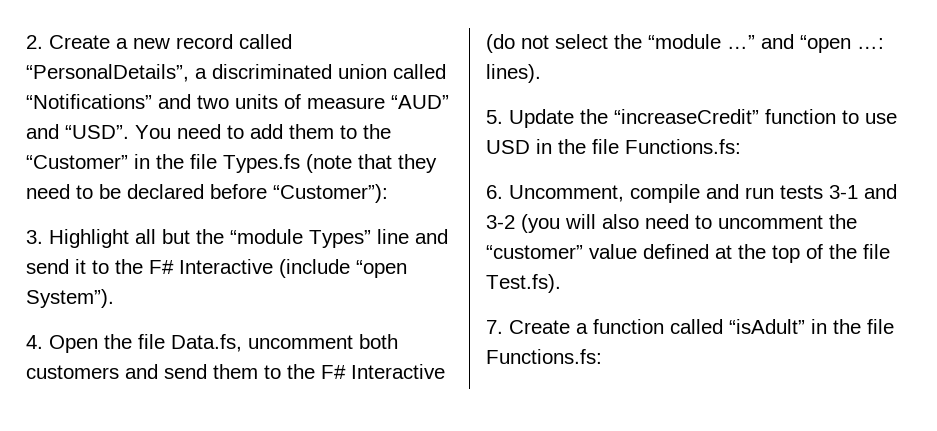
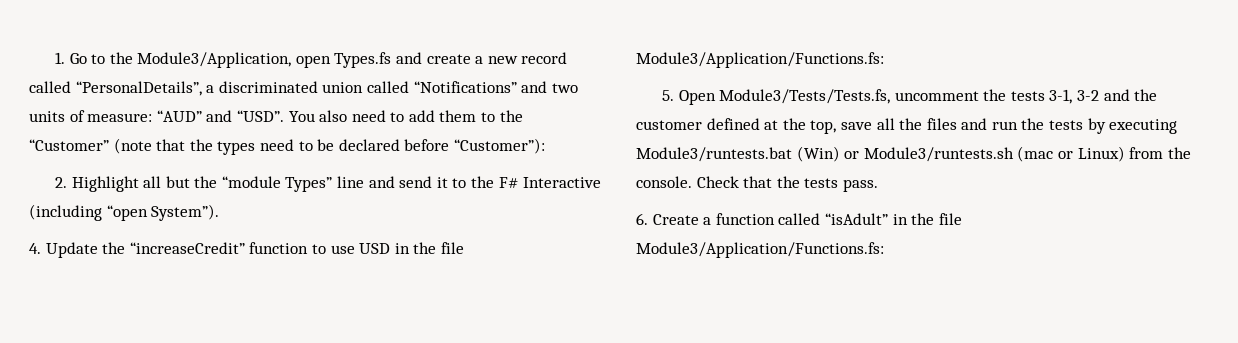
[26,35,110,49] 2. Create -> [54,52,471,68] 1. Go to the Module3/Application, open Types.fs and create
[307,97,385,109] measure -> [87,113,153,122] measure:
(171, 132) none -> [319,110,348,122] also
[134,154,437,173] in the file Types.fs (note that they -> [113,138,256,155] (note that the types
[26,230,43,244] 3. -> [54,177,67,188] 2.
[279,259,350,278] (include -> [29,204,102,221] (including
[49,334,398,353] [26,364,445,379] [486,34,884,53] [486,64,541,83] [486,110,503,124] Open the file Data.fs, uncomment both customers and send them to the F# Interactive (do not select the “module …” and “open …: lines). // 5. -> (41, 248) none
[625,139,741,154] [486,184,897,203] [486,214,857,233] [486,244,890,263] [486,274,561,293] [486,320,503,334] Functions.fs: // 6. Uncomment, compile and run tests 3-1 and 3-2 (you will also need to uncomment the “customer” value defined at the top of the file Test.fs). // 7. -> [636,52,884,68] [661,89,1158,105] [636,118,1178,134] [636,146,1191,162] [636,176,878,192] [636,213,648,225] Module3/Application/Functions.fs: // 5. Open Module3/Tests/Tests.fs, uncomment the tests 3-1, 3-2 and the customer defined at the top, save all the files and run the tests by executing Module3/runtests.bat (Win) or Module3/runtests.sh (mac or Linux) from the console. Check that the tests pass. // 6.
[486,349,602,364] Functions.fs: -> [636,242,884,258] Module3/Application/Functions.fs:

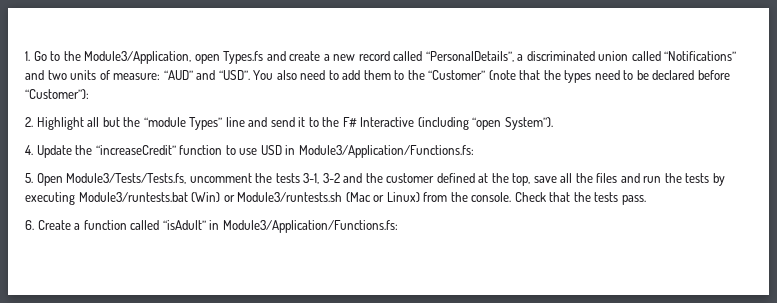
[413,242,464,254] the file -> (296, 150) none
[1017,146,1054,162] (mac -> [345,192,371,202] (Mac
[911,213,962,225] the file -> (220, 225) none

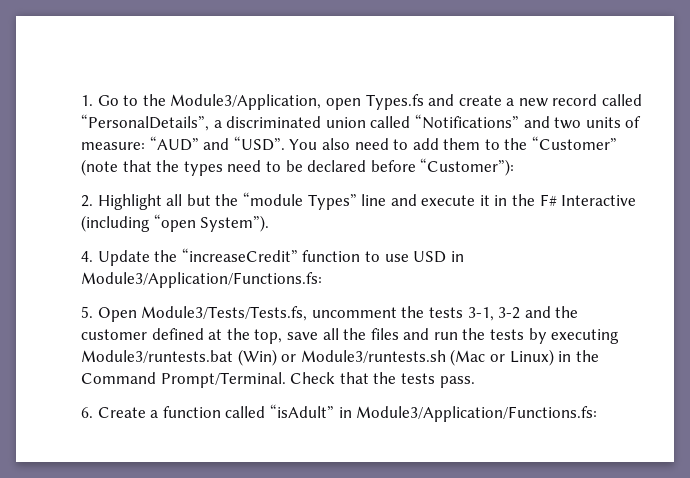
[270,117,319,127] send it to -> [421,195,508,206] execute it in
[423,192,512,202] from the console. -> [558,350,599,362] [81,372,286,388] in the Command Prompt/Terminal.

